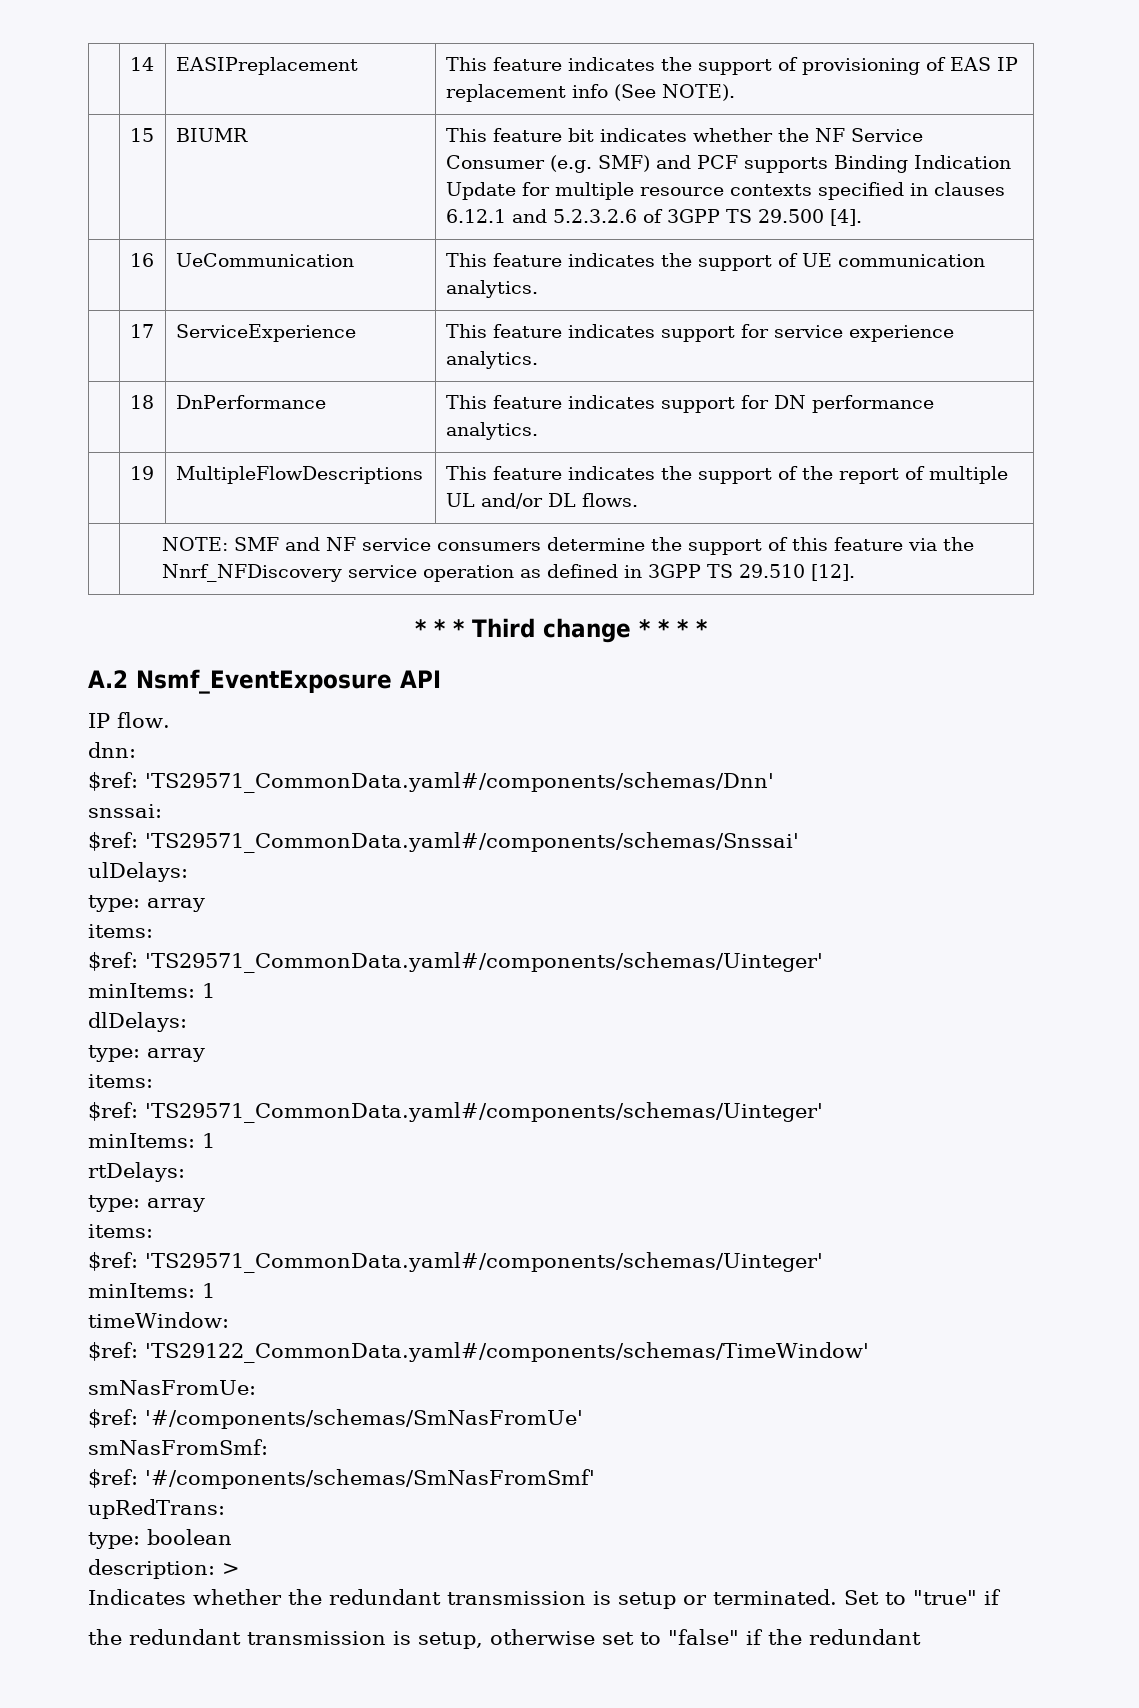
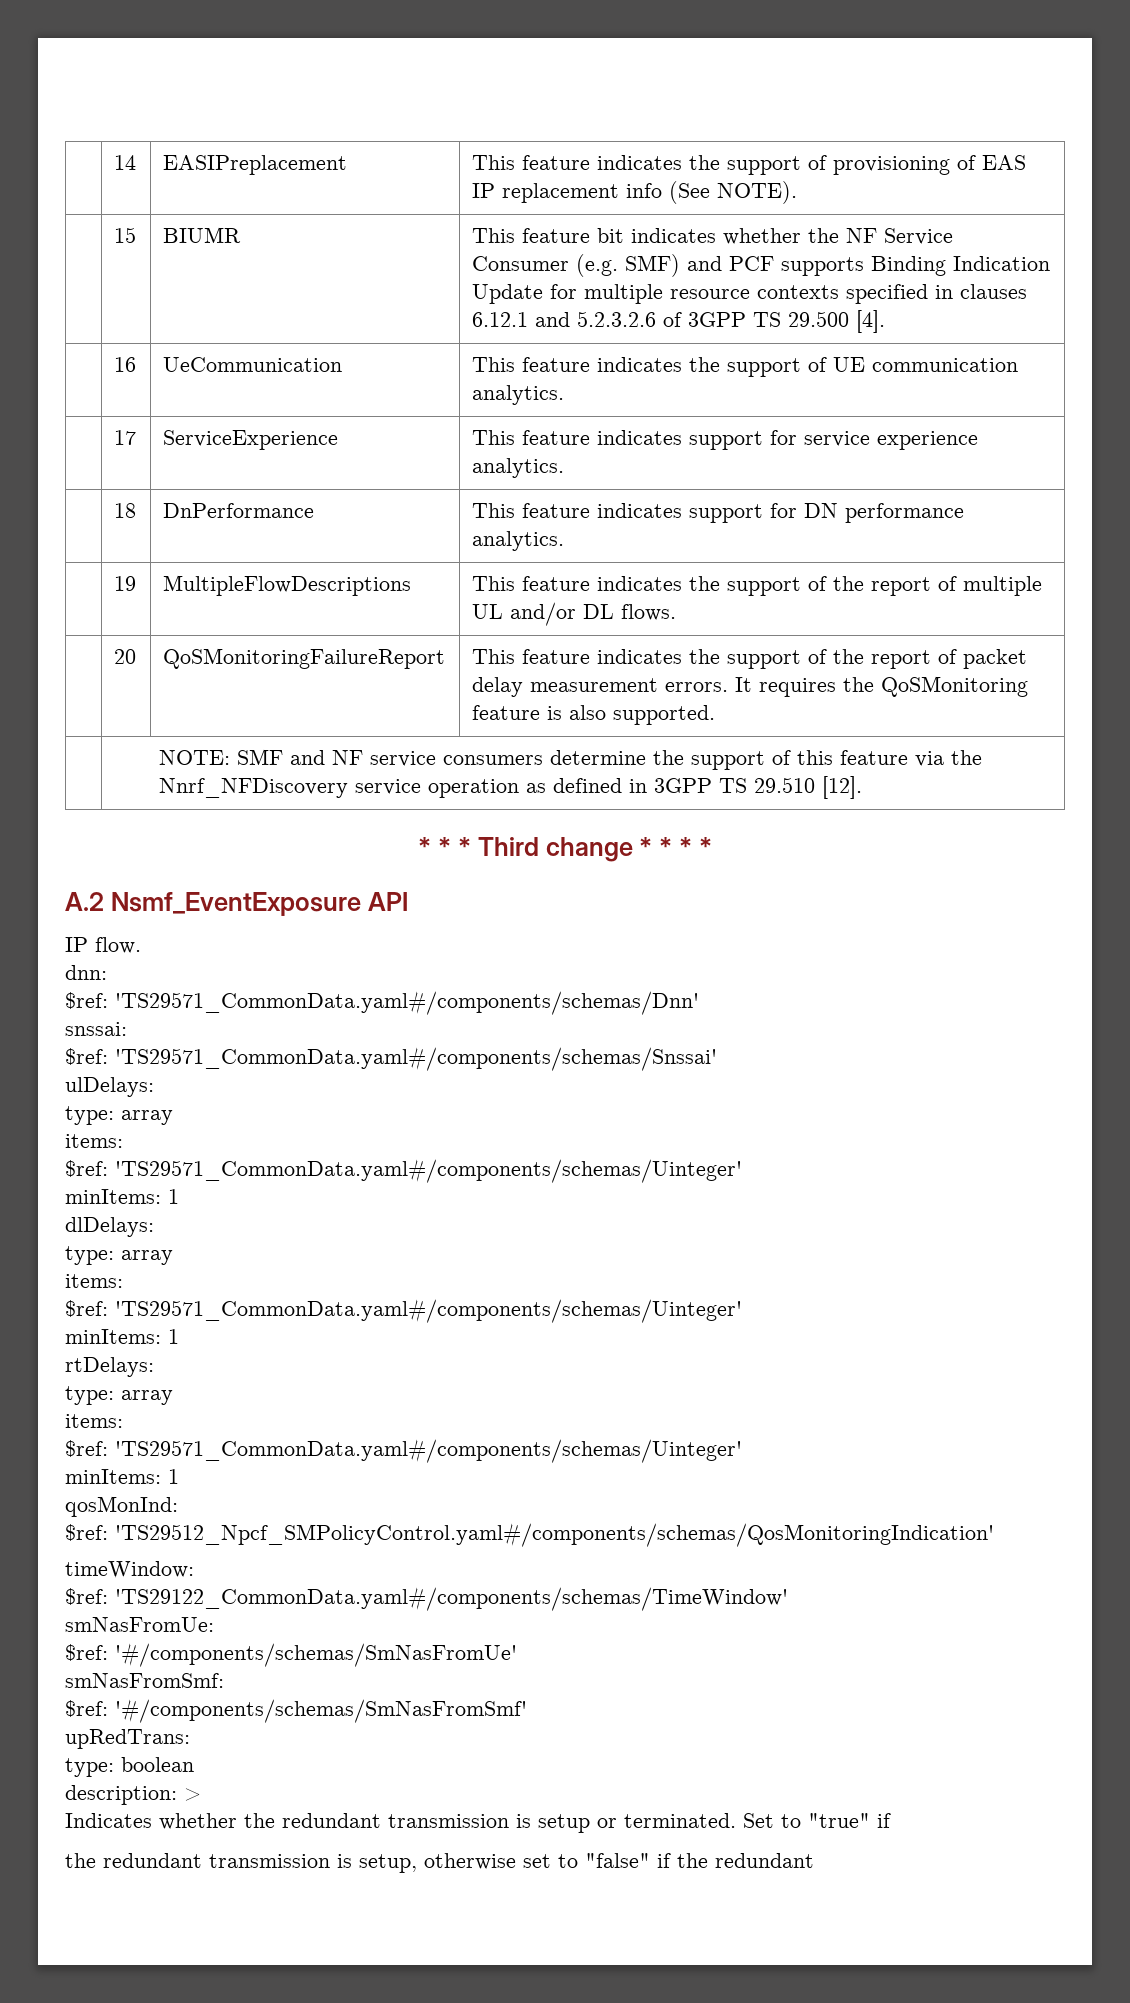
(638, 500) none -> [114,649,137,664] [163,648,446,669] [472,649,1028,669] [472,676,1029,697] [472,705,716,725] // | 20 | QoSMonitoringFailureReport | This feature indicates the support of the report of packet delay measurement errors. It requires the QoSMonitoring feature is also supported.
(215, 1290) none -> [65,1496,178,1517] [65,1523,994,1547] // qosMonInd: // $ref: 'TS29512_Npcf_SMPolicyControl.yaml#/components/schemas/QosMonitoringIndication'

